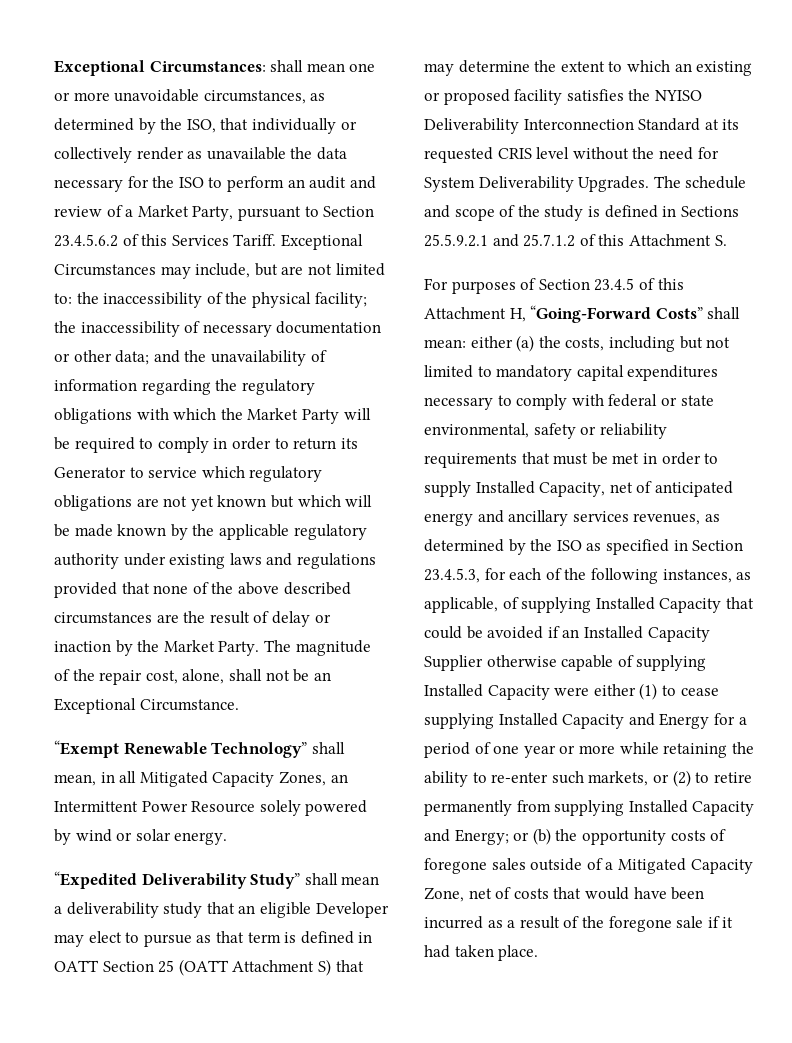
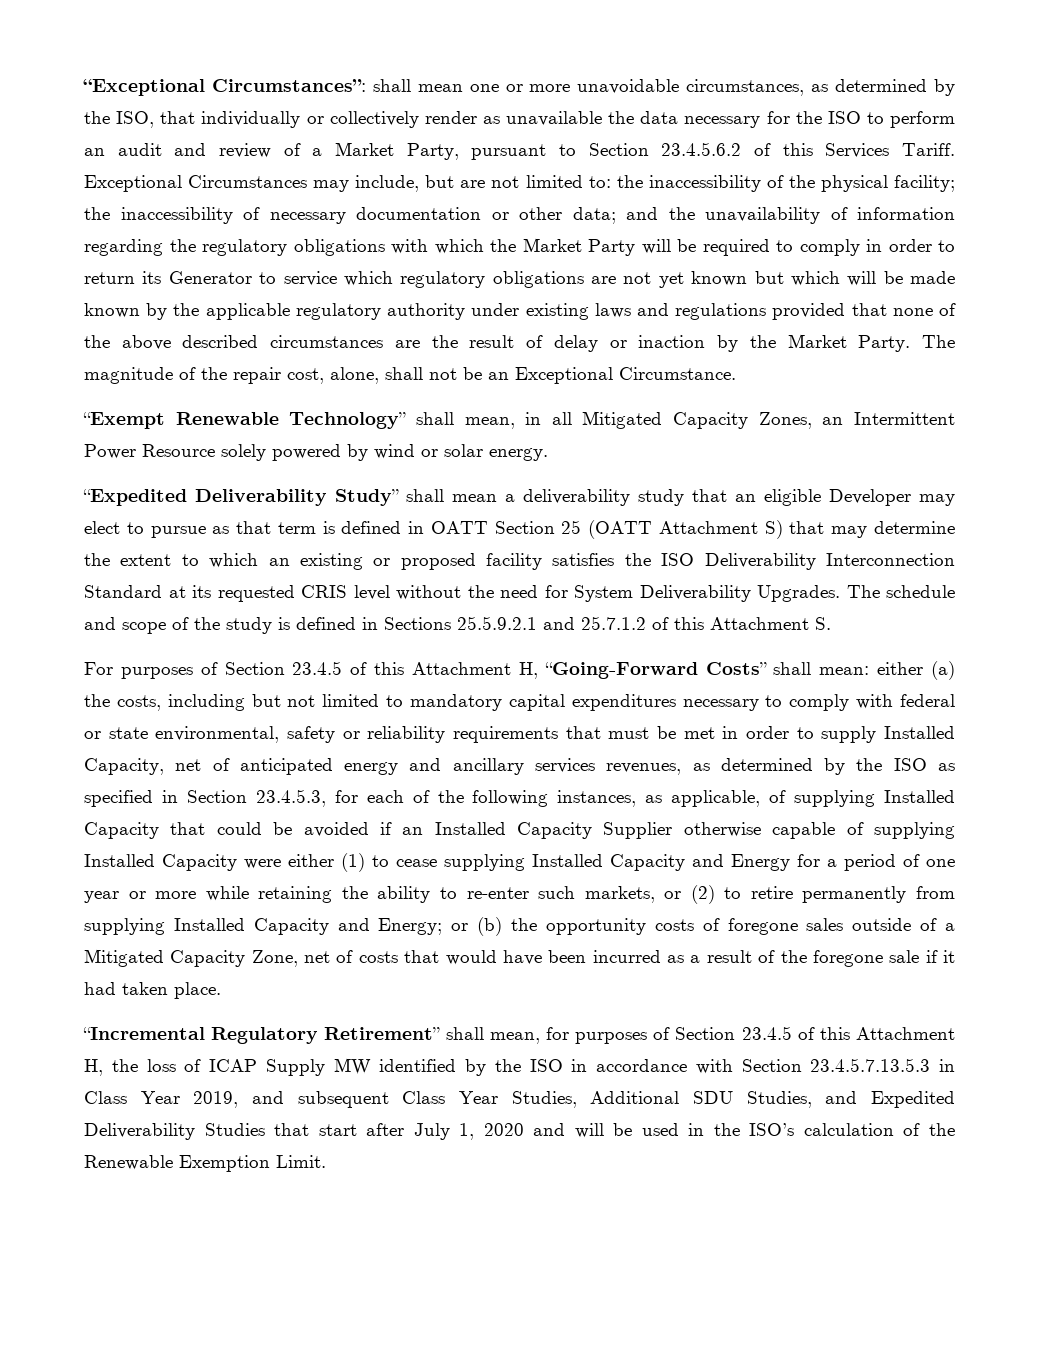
[54,60,266,76] Exceptional Circumstances: -> [83,79,366,96] “Exceptional Circumstances”:
[654,90,702,101] NYISO -> [661,553,695,566] ISO
(539, 953) none -> [83,1026,955,1044] [84,1058,955,1076] [84,1091,955,1108] [84,1123,955,1140] [84,1155,326,1172] // “Incremental Regulatory Retirement” shall mean, for purposes of Section 23.4.5 of this Attachment H, the loss of ICAP Supply MW identified by the ISO in accordance with Section 23.4.5.7.13.5.3 in Class Year 2019, and subsequent Class Year Studies, Additional SDU Studies, and Expedited Deliverability Studies that start after July 1, 2020 and will be used in the ISO’s calculation of the Renewable Exemption Limit.

